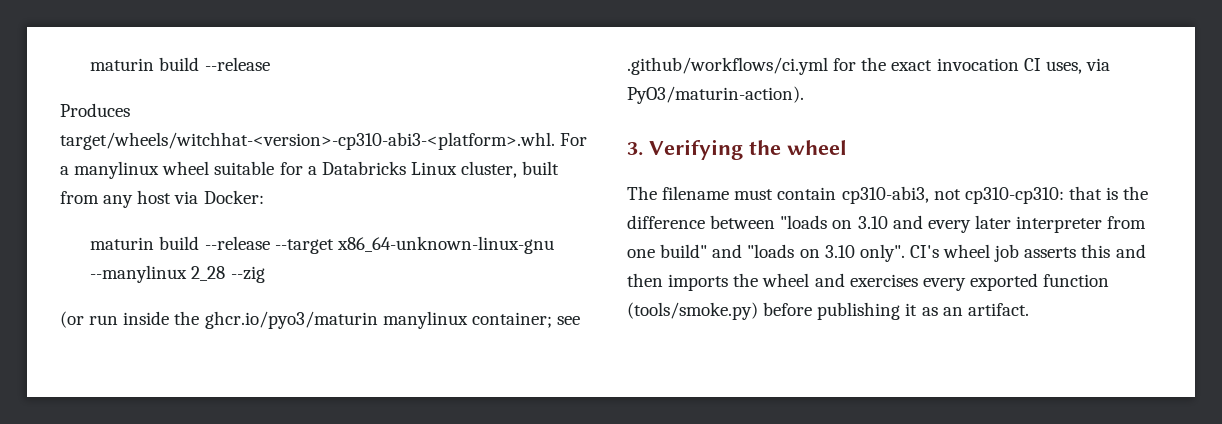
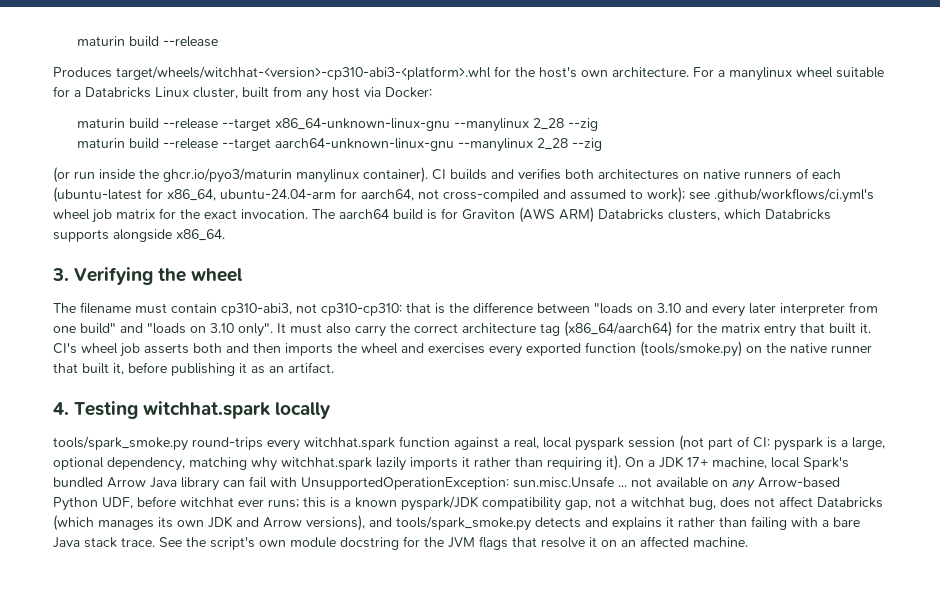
[60,132,555,150] target/wheels/witchhat-<version>-cp310-abi3-<platform>.whl. -> [116,66,689,80] target/wheels/witchhat-<version>-cp310-abi3-<platform>.whl for the host's own architecture.
(265, 274) none -> [77,138,603,152] // maturin build --release --target aarch64-unknown-linux-gnu --manylinux 2_28 --zig
[471,312,580,328] [627,57,1110,75] [627,86,804,104] container; see .github/workflows/ci.yml for the exact invocation CI uses, via PyO3/maturin-action). -> [363,167,841,183] [53,187,874,203] [53,207,831,223] [53,229,225,242] container). CI builds and verifies both architectures on native runners of each (ubuntu-latest for x86_64, ubuntu-24.04-arm for aarch64, not cross-compiled and assumed to work); see .github/workflows/ci.yml's wheel job matrix for the exact invocation. The aarch64 build is for Graviton (AWS ARM) Databricks clusters, which Databricks supports alongside x86_64.
(905, 253) none -> [277,321,871,337] It must also carry the correct architecture tag (x86_64/aarch64) for the matrix entry that built it.
[1081,244,1111,258] this -> [193,343,222,353] both
(758, 311) none -> [746,343,872,353] [53,363,124,375] on the native runner that built it,
(1029, 309) none -> [53,401,331,419] [53,435,885,451] [53,455,849,471] [53,476,840,491] [53,496,883,511] [53,515,860,531] [53,536,748,550] // 4. Testing witchhat.spark locally // tools/spark_smoke.py round-trips every witchhat.spark function against a real, local pyspark session (not part of CI: pyspark is a large, optional dependency, matching why witchhat.spark lazily imports it rather than requiring it). On a JDK 17+ machine, local Spark's bundled Arrow Java library can fail with UnsupportedOperationException: sun.misc.Unsafe ... not available on any Arrow-based Python UDF, before witchhat ever runs; this is a known pyspark/JDK compatibility gap, not a witchhat bug, does not affect Databricks (which manages its own JDK and Arrow versions), and tools/spark_smoke.py detects and explains it rather than failing with a bare Java stack trace. See the script's own module docstring for the JVM flags that resolve it on an affected machine.

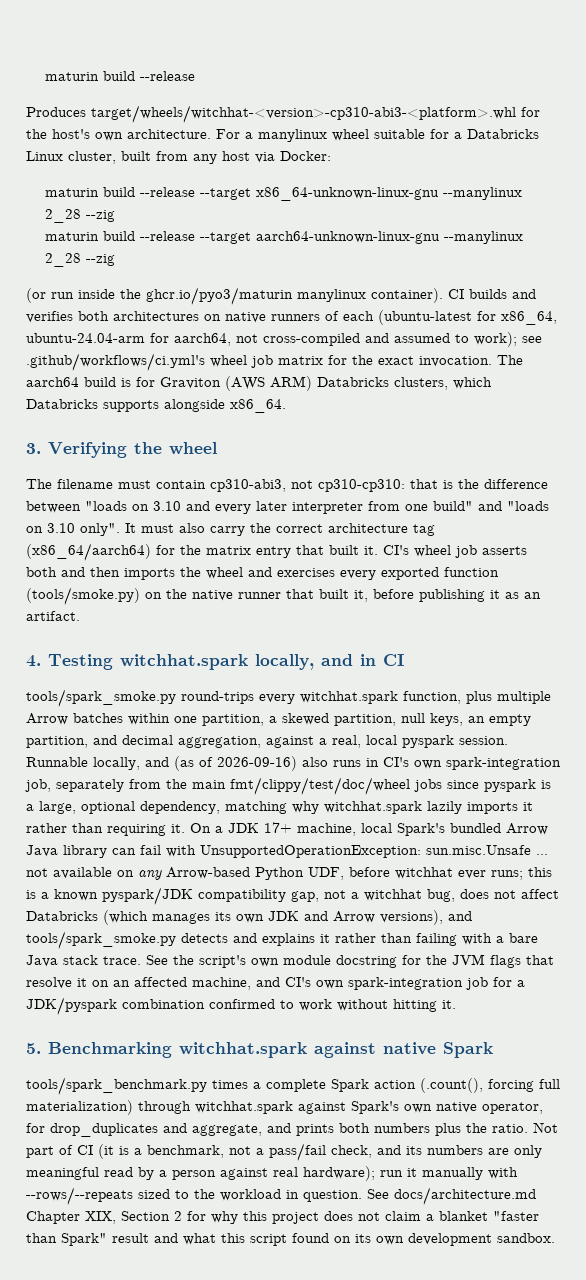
[275,402,331,419] locally -> [255,654,404,670] locally, and in CI
[399,436,450,447] function -> [403,691,551,704] [26,713,531,726] [26,735,261,748] function, plus multiple Arrow batches within one partition, a skewed partition, null keys, an empty partition, and decimal aggregation,
[628,435,770,451] session (not part of CI: -> [459,736,508,745] [26,756,561,771] [25,777,479,795] session. Runnable locally, and (as of 2026-09-16) also runs in CI's own spark-integration job, separately from the main fmt/clippy/test/doc/wheel jobs since
[606,455,621,471] it). -> [171,824,185,833] it.
[693,537,748,547] machine. -> [192,977,525,990] [26,997,456,1015] [26,1042,493,1058] [26,1077,560,1095] [26,1100,543,1115] [26,1122,558,1137] [26,1143,542,1161] [26,1166,518,1181] [26,1187,536,1205] [26,1211,539,1224] [26,1233,555,1246] machine, and CI's own spark-integration job for a JDK/pyspark combination confirmed to work without hitting it. // 5. Benchmarking witchhat.spark against native Spark // tools/spark_benchmark.py times a complete Spark action (.count(), forcing full materialization) through witchhat.spark against Spark's own native operator, for drop_duplicates and aggregate, and prints both numbers plus the ratio. Not part of CI (it is a benchmark, not a pass/fail check, and its numbers are only meaningful read by a person against real hardware); run it manually with --rows/--repeats sized to the workload in question. See docs/architecture.md Chapter XIX, Section 2 for why this project does not claim a blanket "faster than Spark" result and what this script found on its own development sandbox.

